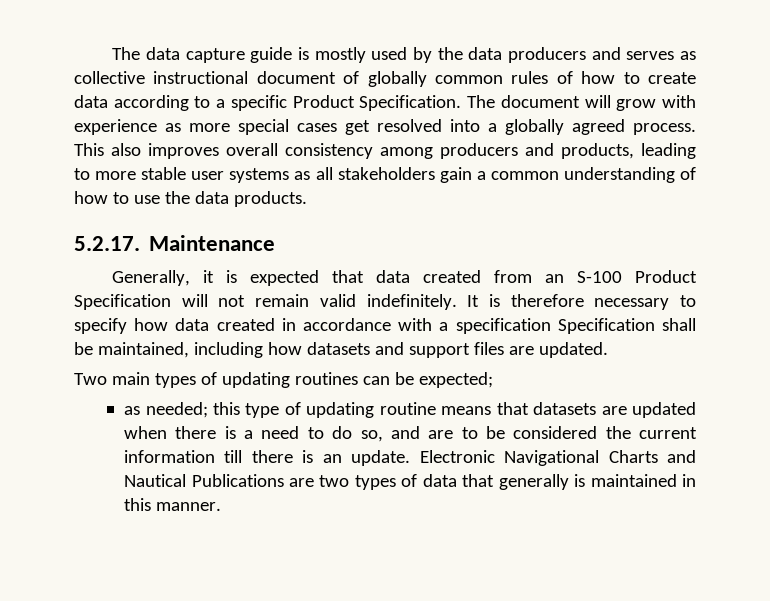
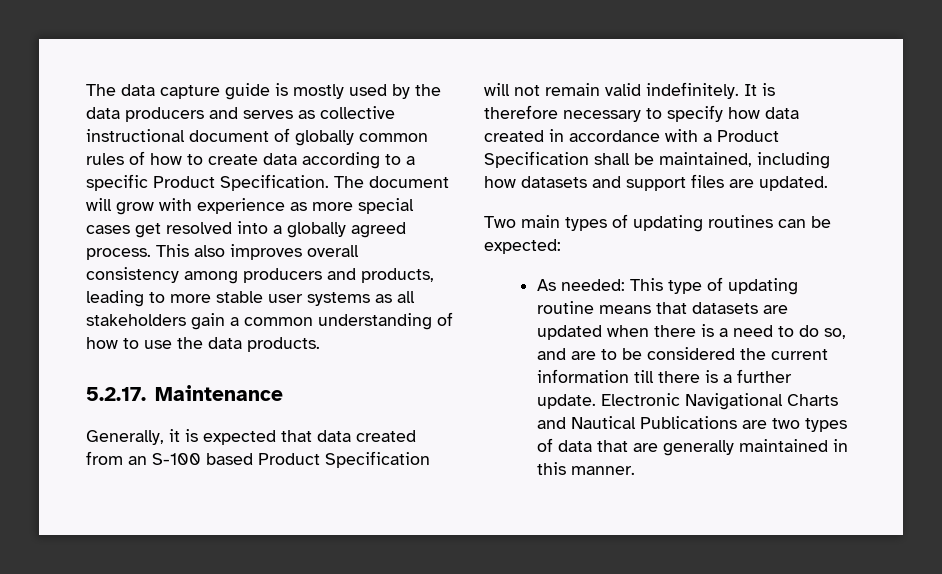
(623, 277) none -> [206,453,253,465] based
[455,318,551,334] specification -> [717,130,779,142] Product
[418,372,493,388] [124,402,240,418] expected; // as needed; this -> [484,239,561,254] [536,278,663,291] expected: // As needed: This
[322,454,342,463] an -> [722,369,792,383] a further
[498,474,586,490] generally is -> [632,440,734,456] are generally

